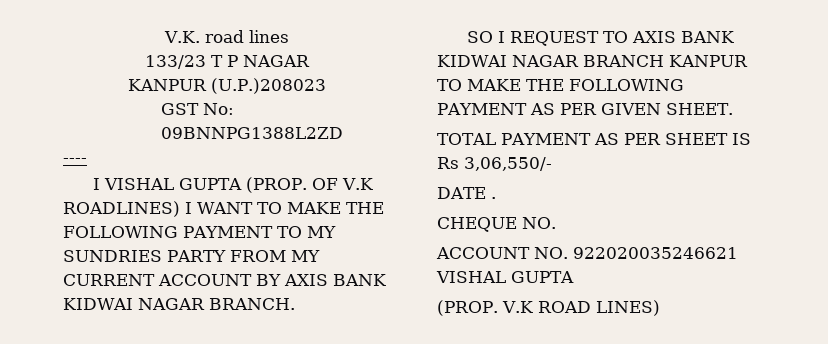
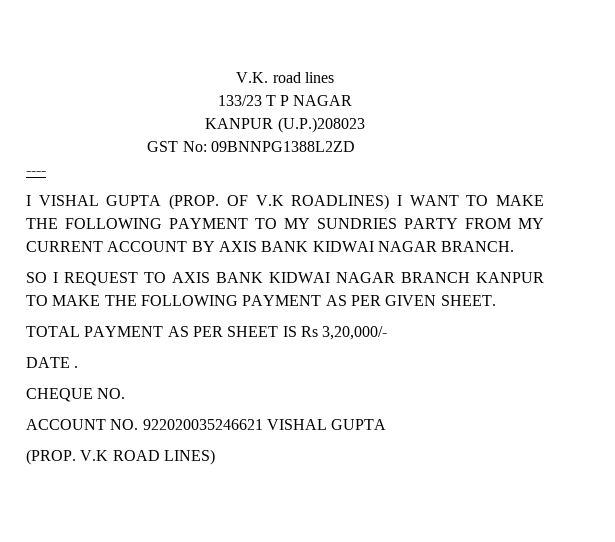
[464,157,552,171] 3,06,550/- -> [322,326,388,340] 3,20,000/-

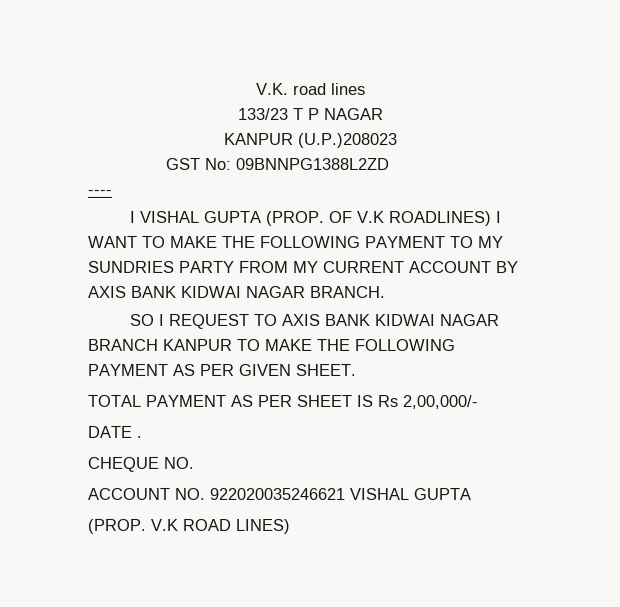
[322,326,388,340] 3,20,000/- -> [402,395,478,410] 2,00,000/-

